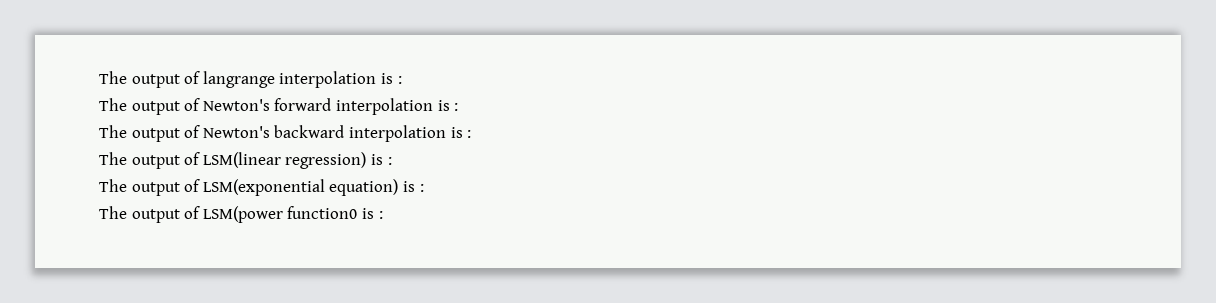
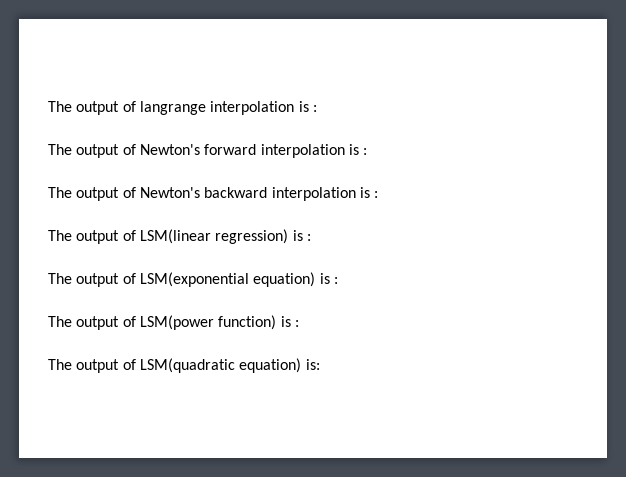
[287,206,383,219] function0 is : -> [218,315,299,330] [48,358,320,373] function) is : // The output of LSM(quadratic equation) is:

